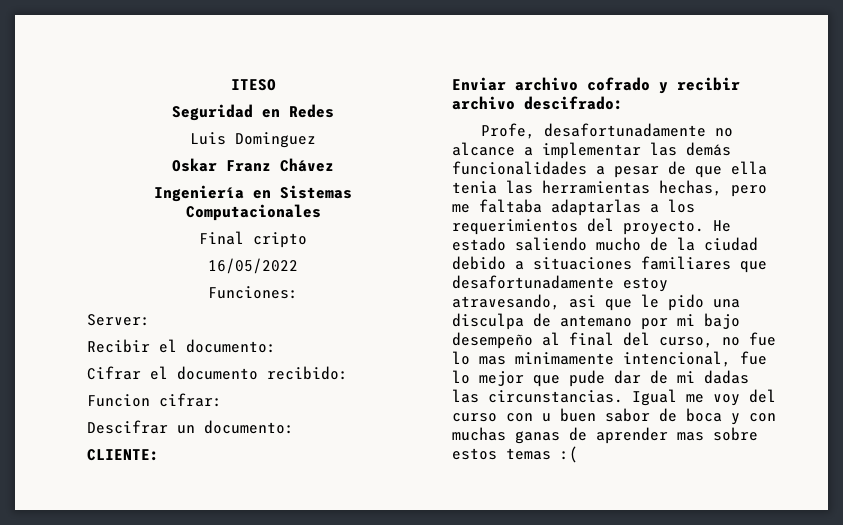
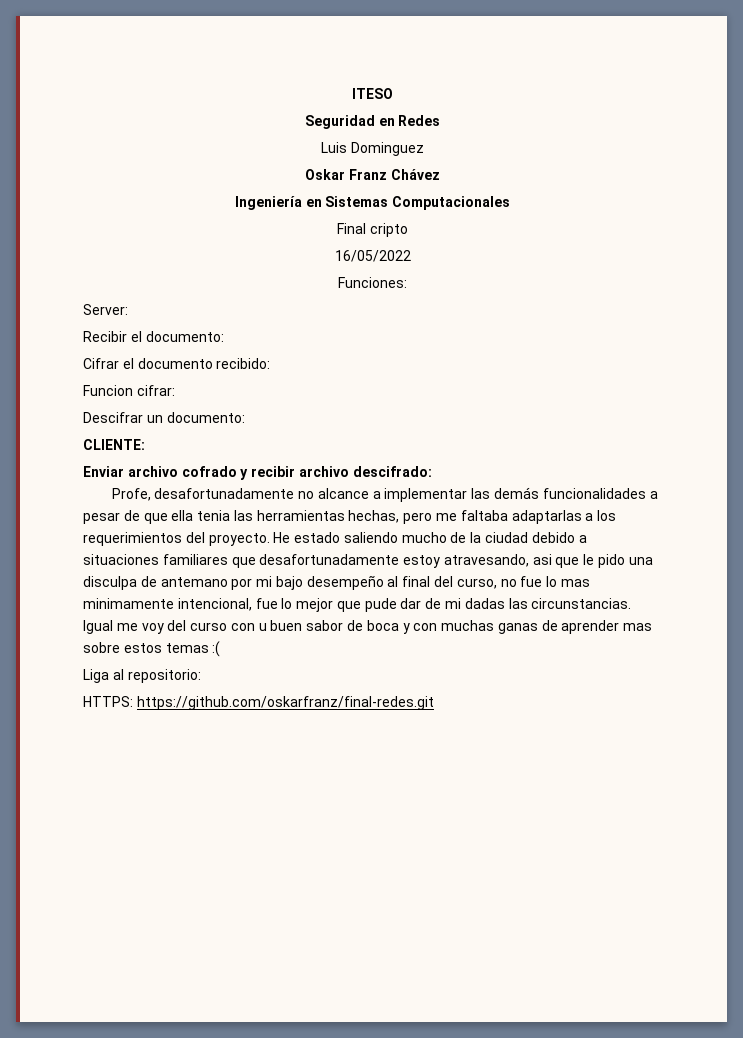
(578, 454) none -> [83,669,201,683] [83,696,434,710] // Liga al repositorio: // HTTPS: https://github.com/oskarfranz/final-redes.git

